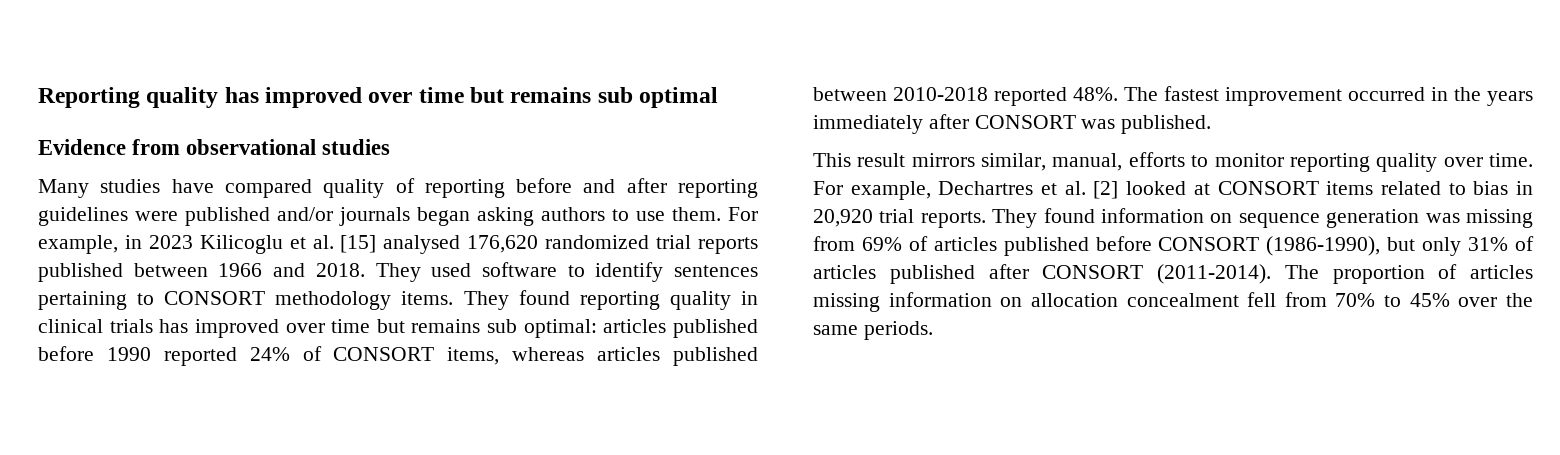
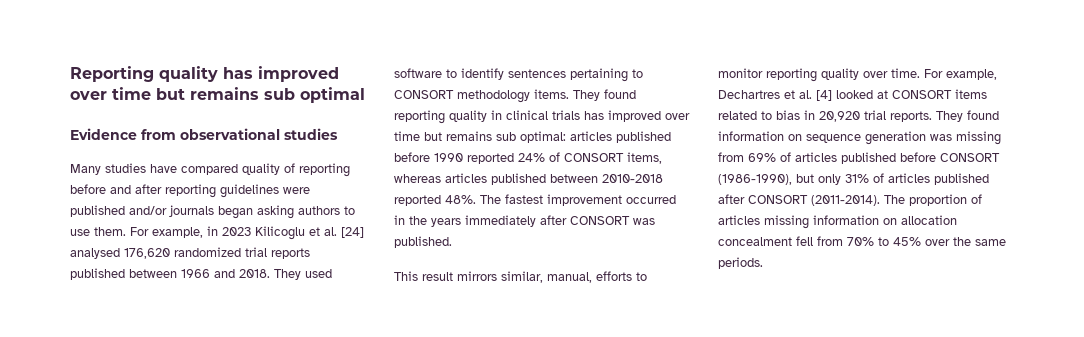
[340,235,377,253] [15] -> [341,227,364,238] [24]
[1093,181,1119,199] [2] -> [816,90,832,101] [4]

